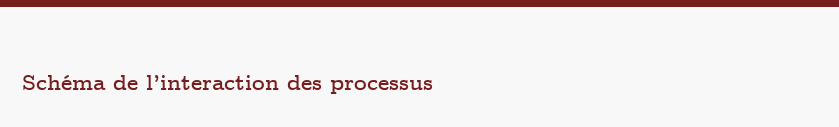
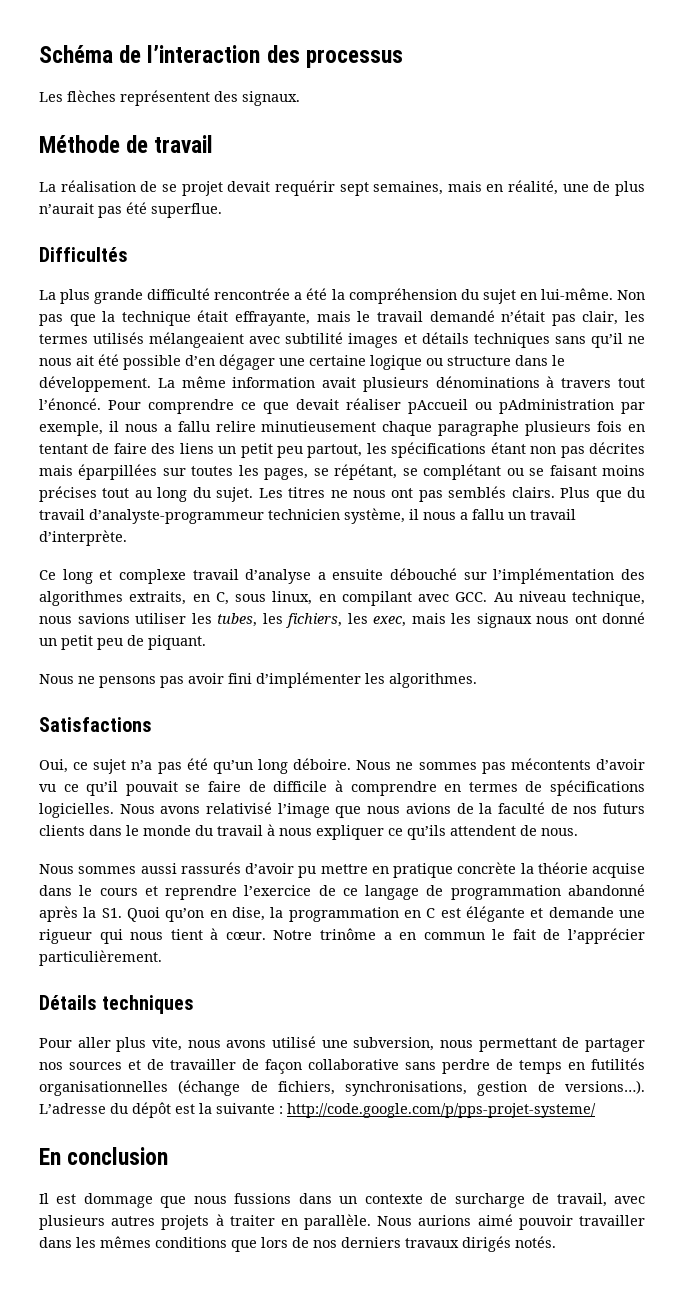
(433, 87) none -> [39,90,300,106] [39,135,214,153] [39,180,645,196] [39,202,222,218] [39,247,128,262] [39,288,646,304] [39,310,646,326] [39,332,645,348] [39,354,565,370] [39,376,645,392] [39,398,645,414] [39,421,645,436] [39,442,645,458] [39,464,645,480] [39,486,645,502] [39,508,576,524] [39,530,127,546] [39,568,645,584] [39,591,645,606] [39,612,645,628] [39,635,206,650] [39,672,477,688] [39,717,152,732] [39,758,645,774] [39,780,646,796] [39,802,645,818] [39,824,578,840] [39,862,645,878] [39,884,645,900] [39,906,645,922] [39,928,645,944] [39,950,162,966] [39,995,195,1014] [39,1036,645,1052] [39,1058,645,1074] [39,1080,645,1096] [39,1102,596,1118] [39,1147,169,1165] [39,1193,645,1208] [39,1214,645,1230] [39,1236,556,1252] // Les flèches représentent des signaux. // Méthode de travail // La réalisation de se projet devait requérir sept semaines, mais en réalité, une de plus n’aurait pas été superflue. // Difficultés // La plus grande difficulté rencontrée a été la compréhension du sujet en lui-même. Non pas que la technique était effrayante, mais le travail demandé n’était pas clair, les termes utilisés mélangeaient avec subtilité images et détails techniques sans qu’il ne nous ait été possible d’en dégager une certaine logique ou structure dans le développement. La même information avait plusieurs dénominations à travers tout l’énoncé. Pour comprendre ce que devait réaliser pAccueil ou pAdministration par exemple, il nous a fallu relire minutieusement chaque paragraphe plusieurs fois en tentant de faire des liens un petit peu partout, les spécifications étant non pas décrites mais éparpillées sur toutes les pages, se répétant, se complétant ou se faisant moins précises tout au long du sujet. Les titres ne nous ont pas semblés clairs. Plus que du travail d’analyste-programmeur technicien système, il nous a fallu un travail d’interprète. // Ce long et complexe travail d’analyse a ensuite débouché sur l’implémentation des algorithmes extraits, en C, sous linux, en compilant avec GCC. Au niveau technique, nous savions utiliser les tubes, les fichiers, les exec, mais les signaux nous ont donné un petit peu de piquant. // Nous ne pensons pas avoir fini d’implémenter les algorithmes. // Satisfactions // Oui, ce sujet n’a pas été qu’un long déboire. Nous ne sommes pas mécontents d’avoir vu ce qu’il pouvait se faire de difficile à comprendre en termes de spécifications logicielles. Nous avons relativisé l’image que nous avions de la faculté de nos futurs clients dans le monde du travail à nous expliquer ce qu’ils attendent de nous. // Nous sommes aussi rassurés d’avoir pu mettre en pratique concrète la théorie acquise dans le cours et reprendre l’exercice de ce langage de programmation abandonné après la S1. Quoi qu’on en dise, la programmation en C est élégante et demande une rigueur qui nous tient à cœur. Notre trinôme a en commun le fait de l’apprécier particulièrement. // Détails techniques // Pour aller plus vite, nous avons utilisé une subversion, nous permettant de partager nos sources et de travailler de façon collaborative sans perdre de temps en futilités organisationnelles (échange de fichiers, synchronisations, gestion de versions…). L’adresse du dépôt est la suivante : http://code.google.com/p/pps-projet-systeme/ // En conclusion // Il est dommage que nous fussions dans un contexte de surcharge de travail, avec plusieurs autres projets à traiter en parallèle. Nous aurions aimé pouvoir travailler dans les mêmes conditions que lors de nos derniers travaux dirigés notés.

